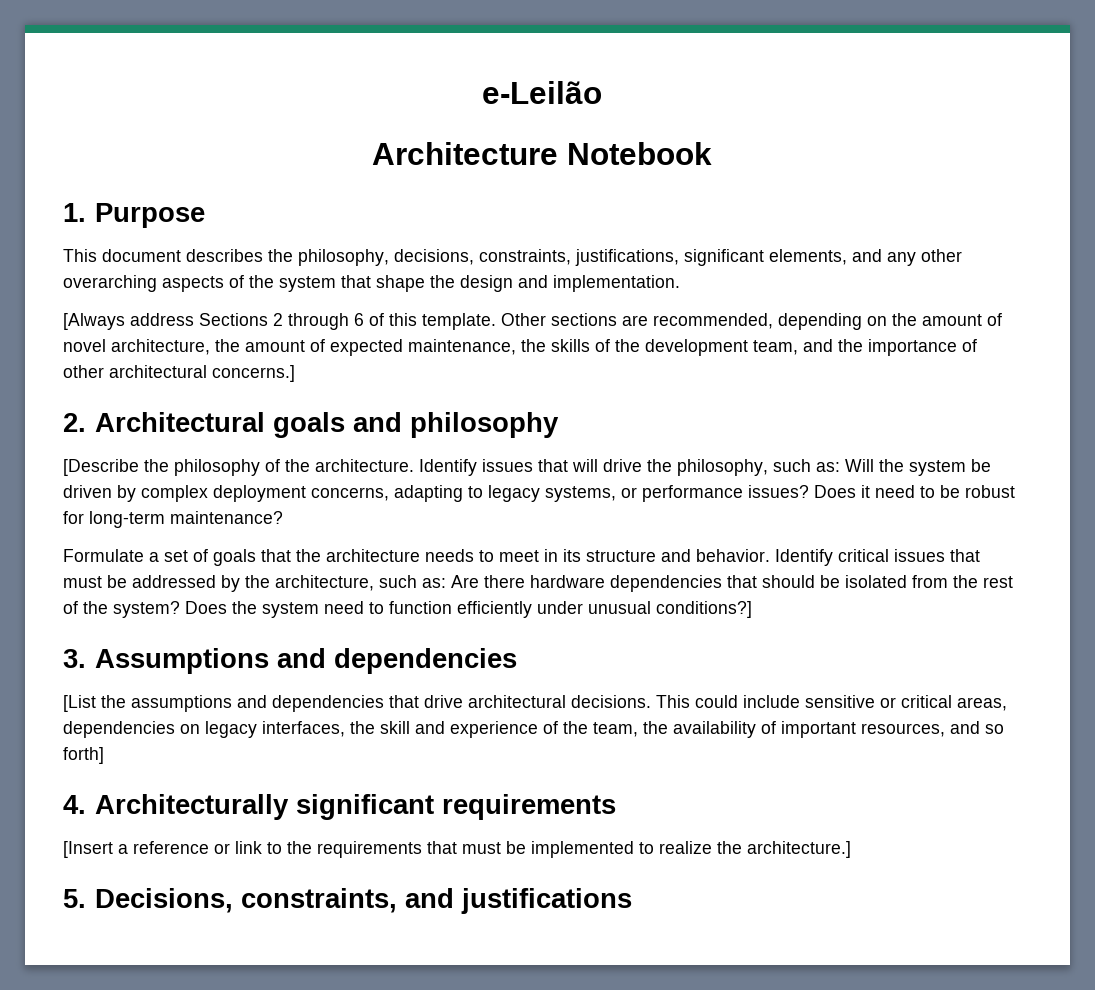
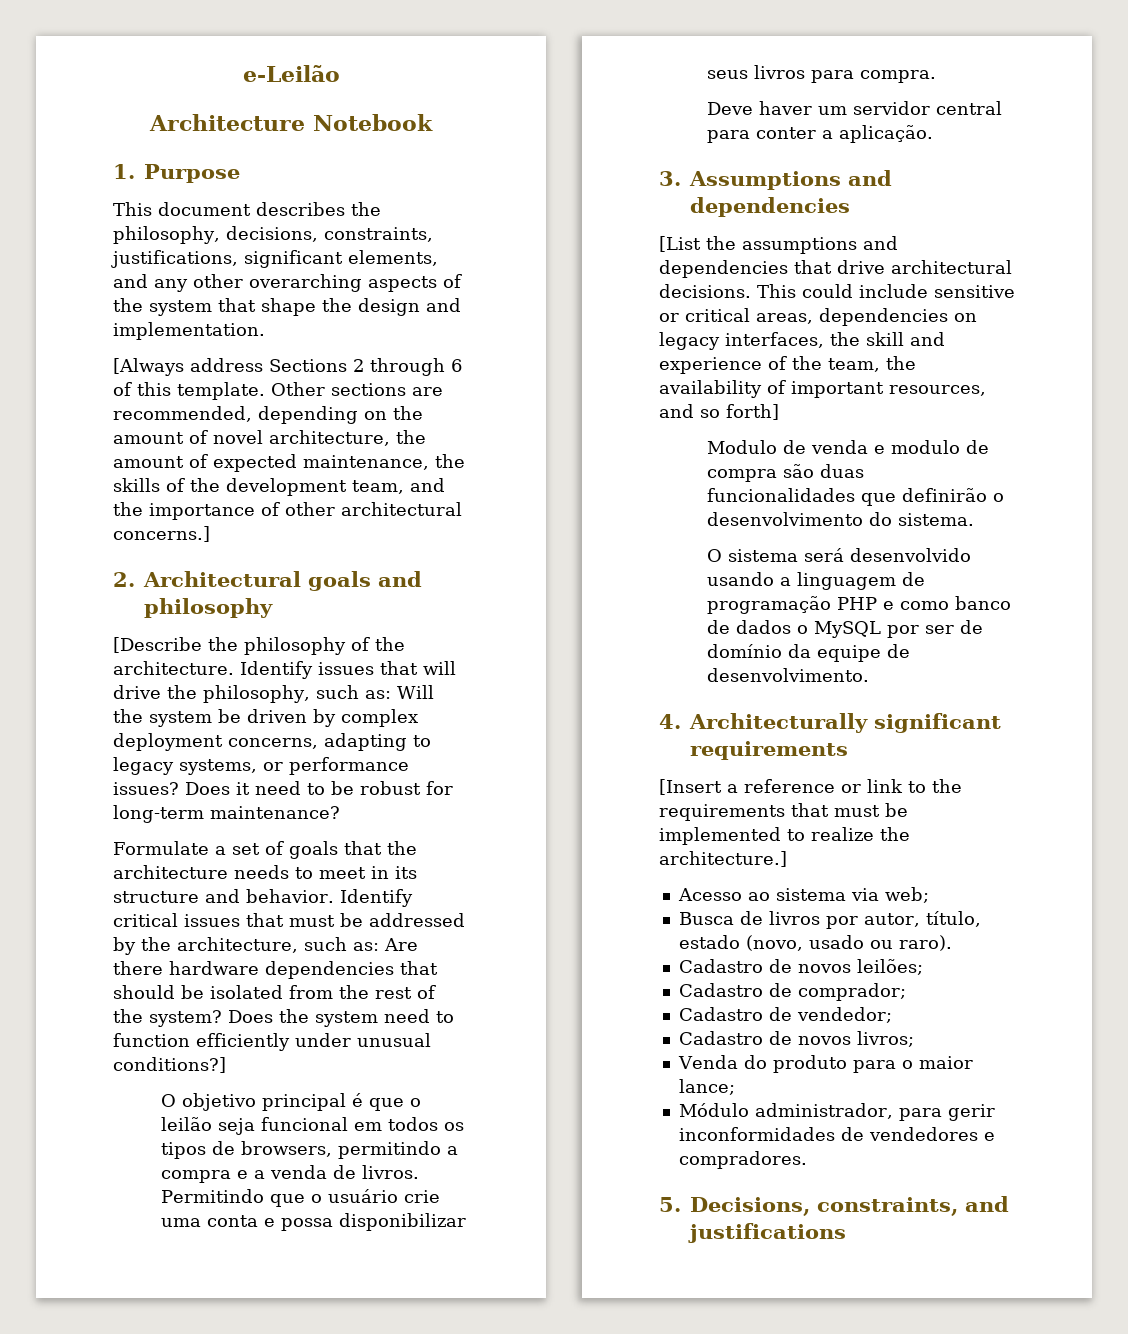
(752, 609) none -> [161,1093,422,1111] [161,1117,465,1135] [161,1141,459,1159] [161,1165,420,1183] [161,1189,441,1207] [161,1213,467,1231] [707,65,937,83] [707,101,1003,115] [707,125,934,143] // O objetivo principal é que o leilão seja funcional em todos os tipos de browsers, permitindo a compra e a venda de livros. Permitindo que o usuário crie uma conta e possa disponibilizar seus livros para compra. // Deve haver um servidor central para conter a aplicação.
(104, 755) none -> [707,440,990,454] [707,464,865,482] [707,488,1005,506] [707,512,975,526] [707,548,972,562] [707,572,926,590] [707,596,1012,614] [707,620,984,638] [707,644,911,662] [707,668,870,682] // Modulo de venda e modulo de compra são duas funcionalidades que definirão o desenvolvimento do sistema. // O sistema será desenvolvido usando a linguagem de programação PHP e como banco de dados o MySQL por ser de domínio da equipe de desenvolvimento.
(851, 849) none -> [677,887,929,903] [678,911,981,929] [678,935,952,951] [678,959,923,975] [678,983,906,1001] [678,1007,892,1023] [678,1031,914,1047] [677,1055,973,1073] [678,1079,735,1095] [678,1103,995,1121] [678,1127,995,1141] [678,1151,807,1169] // Acesso ao sistema via web; // Busca de livros por autor, título, estado (novo, usado ou raro). // Cadastro de novos leilões; // Cadastro de comprador; // Cadastro de vendedor; // Cadastro de novos livros; // Venda do produto para o maior lance; // Módulo administrador, para gerir inconformidades de vendedores e compradores.

